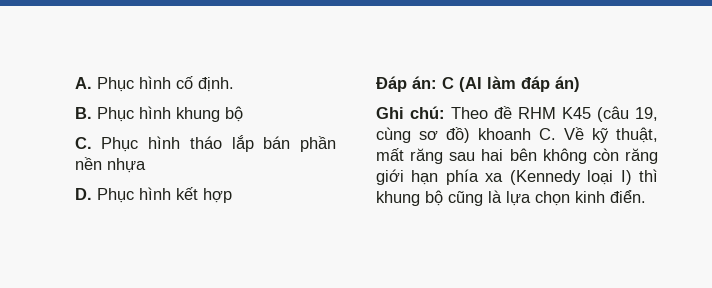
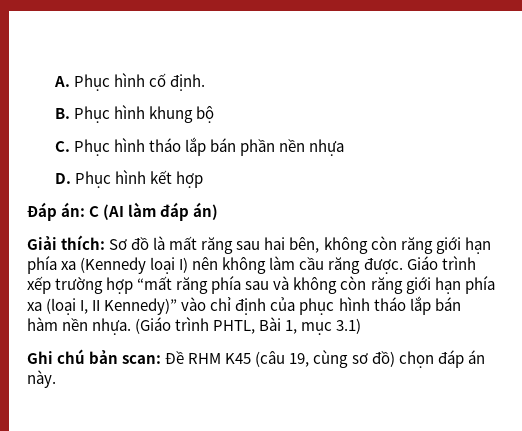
[376,106,658,122] [376,127,658,143] Ghi chú: Theo đề RHM K45 (câu 19, cùng sơ đồ) khoanh C. Về kỹ thuật, -> [27,235,166,250] Giải thích: Sơ đồ là
[509,148,537,161] bên -> [289,237,320,253] bên,
[639,169,658,182] [376,190,646,206] thì khung bộ cũng là lựa chọn kinh điển. -> [192,256,476,274] [27,276,495,294] [27,296,461,315] [27,317,362,335] [27,349,485,368] [27,370,56,388] nên không làm cầu răng được. Giáo trình xếp trường hợp “mất răng phía sau và không còn răng giới hạn phía xa (loại I, II Kennedy)” vào chỉ định của phục hình tháo lắp bán hàm nền nhựa. (Giáo trình PHTL, Bài 1, mục 3.1) // Ghi chú bản scan: Đề RHM K45 (câu 19, cùng sơ đồ) chọn đáp án này.

